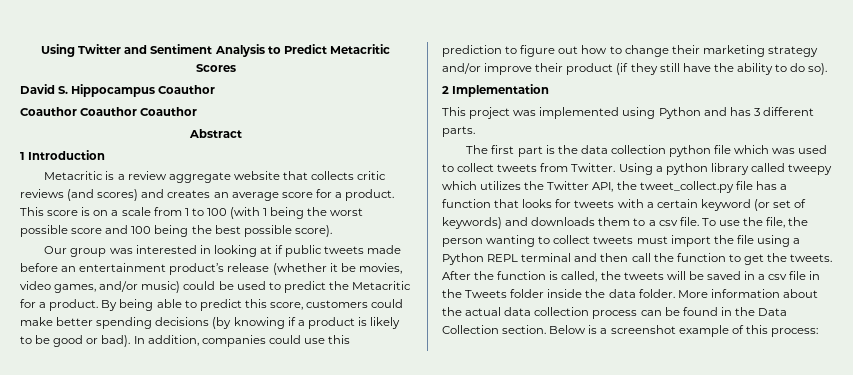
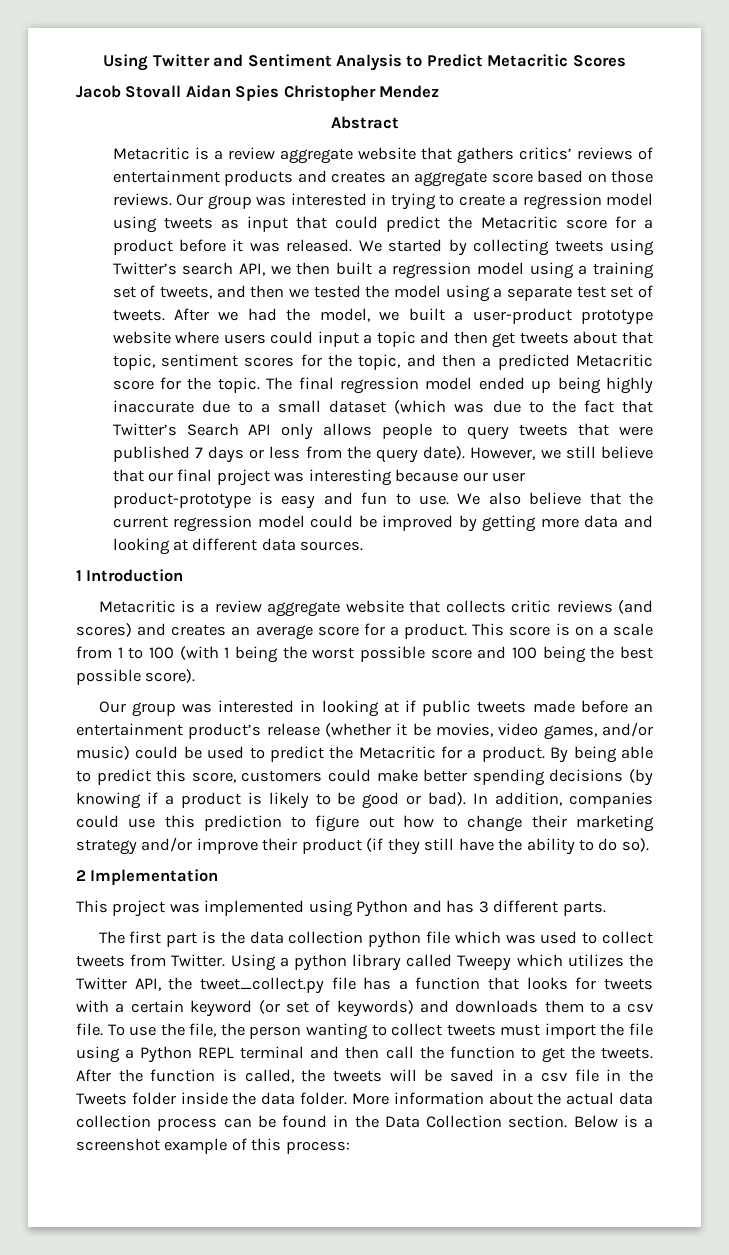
[20,84,216,97] [20,107,198,116] [188,129,242,138] David S. Hippocampus Coauthor // Coauthor Coauthor Coauthor // Abstract -> [76,85,440,101] [330,116,399,129] [112,147,653,164] [112,170,653,187] [112,193,654,210] [112,216,653,233] [112,239,654,256] [112,262,654,279] [112,285,653,302] [112,308,653,325] [112,331,653,348] [112,354,654,370] [112,377,653,394] [112,400,653,414] [112,423,653,440] [112,446,653,463] [112,469,526,486] [112,492,653,509] [112,515,653,532] [112,538,364,555] Jacob Stovall Aidan Spies Christopher Mendez // Abstract // Metacritic is a review aggregate website that gathers critics’ reviews of entertainment products and creates an aggregate score based on those reviews. Our group was interested in trying to create a regression model using tweets as input that could predict the Metacritic score for a product before it was released. We started by collecting tweets using Twitter’s search API, we then built a regression model using a training set of tweets, and then we tested the model using a separate test set of tweets. After we had the model, we built a user-product prototype website where users could input a topic and then get tweets about that topic, sentiment scores for the topic, and then a predicted Metacritic score for the topic. The final regression model ended up being highly inaccurate due to a small dataset (which was due to the fact that Twitter’s Search API only allows people to query tweets that were published 7 days or less from the query date). However, we still believe that our final project was interesting because our user product-prototype is easy and fun to use. We also believe that the current regression model could be improved by getting more data and looking at different data sources.
[788,164,833,175] tweepy -> [457,955,512,971] Tweepy

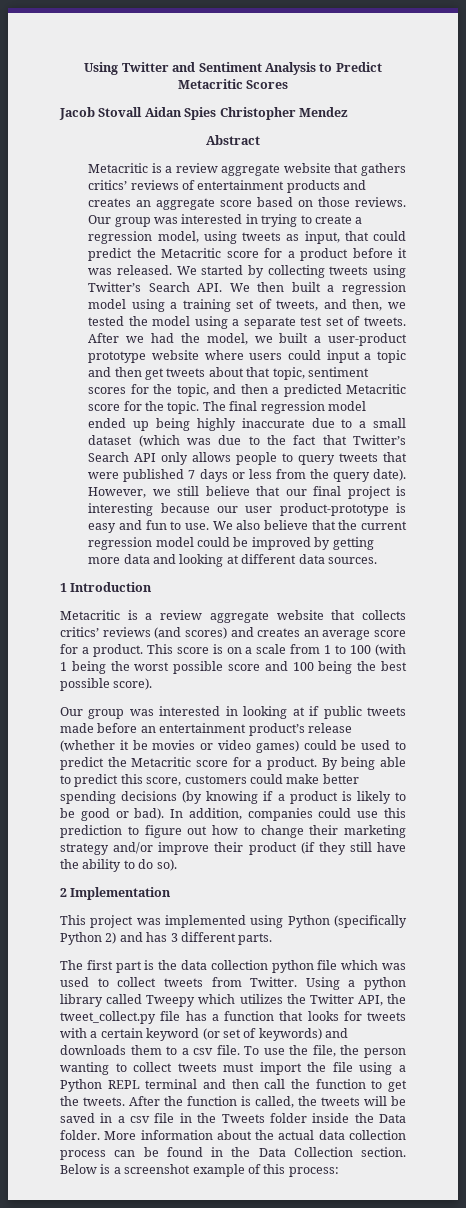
[606,193,654,206] model -> [157,231,199,243] model,
[246,216,288,232] input -> [304,231,340,244] input,
[182,262,291,276] search API, we -> [148,282,250,292] Search API. We
[250,285,285,298] then -> [352,299,383,311] then,
[274,472,305,482] was -> [396,486,406,496] is
[511,600,552,613] critic -> [60,627,99,637] critics’
[435,722,653,740] [76,746,130,760] movies, video games, and/or music) -> [152,740,299,753] movies or video games)
(436, 752) none -> [195,760,228,767] score
(409, 908) none -> [334,915,407,928] [60,932,117,945] (specifically Python 2)
[261,1092,296,1105] data -> [379,1114,407,1123] Data

